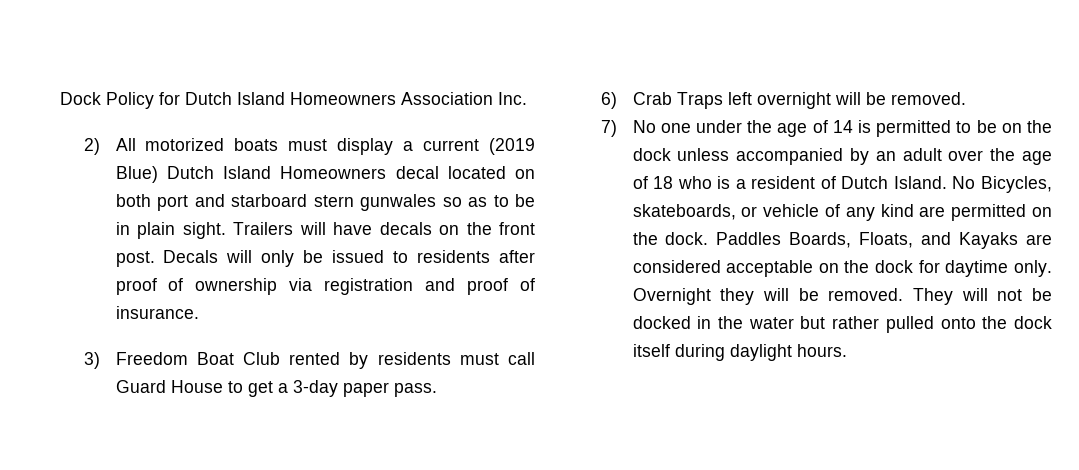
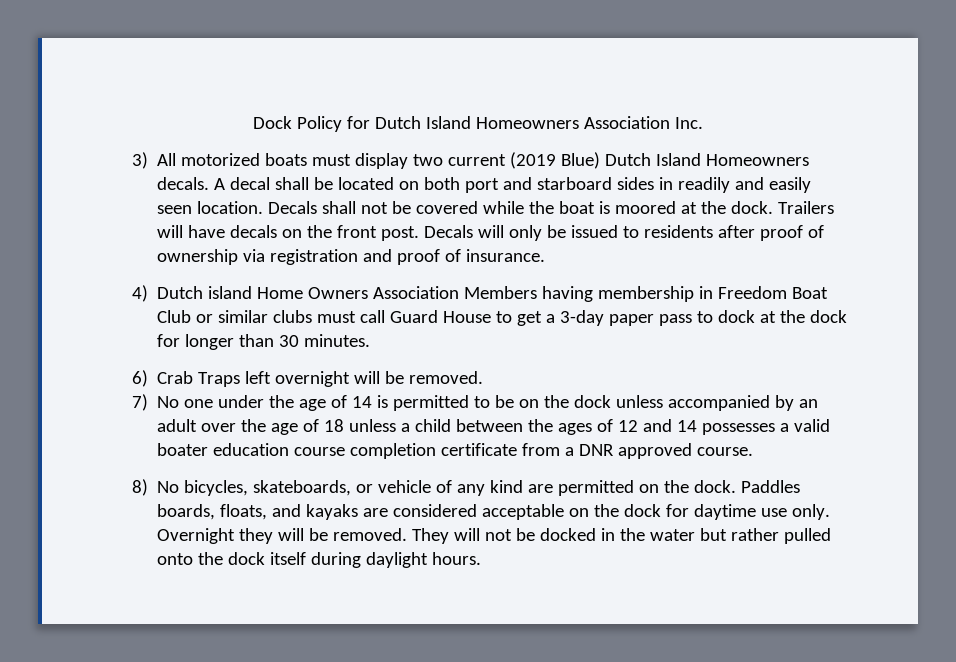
[83,138,100,155] 2) -> [131,152,148,169] 3)
[403,141,414,151] a -> [412,154,443,166] two
[395,166,439,179] decal -> [156,177,333,190] decals. A decal shall be
[313,194,535,211] [115,222,226,239] stern gunwales so as to be in plain sight. -> [616,177,811,193] [156,201,773,214] sides in readily and easily seen location. Decals shall not be covered while the boat is moored at the dock.
[83,352,451,369] 3) Freedom Boat Club rented by residents -> [131,285,828,302] [156,310,312,323] 4) Dutch island Home Owners Association Members having membership in Freedom Boat Club or similar clubs
[393,383,437,397] pass. -> [658,310,847,326] [156,334,370,350] pass to dock at the dock for longer than 30 minutes.
[677,176,1052,193] who is a resident of Dutch Island. No Bicycles, -> [348,419,830,435] [156,443,753,459] [131,479,248,496] unless a child between the ages of 12 and 14 possesses a valid boater education course completion certificate from a DNR approved course. // 8) No bicycles,
[789,232,1019,249] Boards, Floats, and Kayaks -> [156,504,358,520] boards, floats, and kayaks
(1009, 268) none -> [760,508,787,517] use

